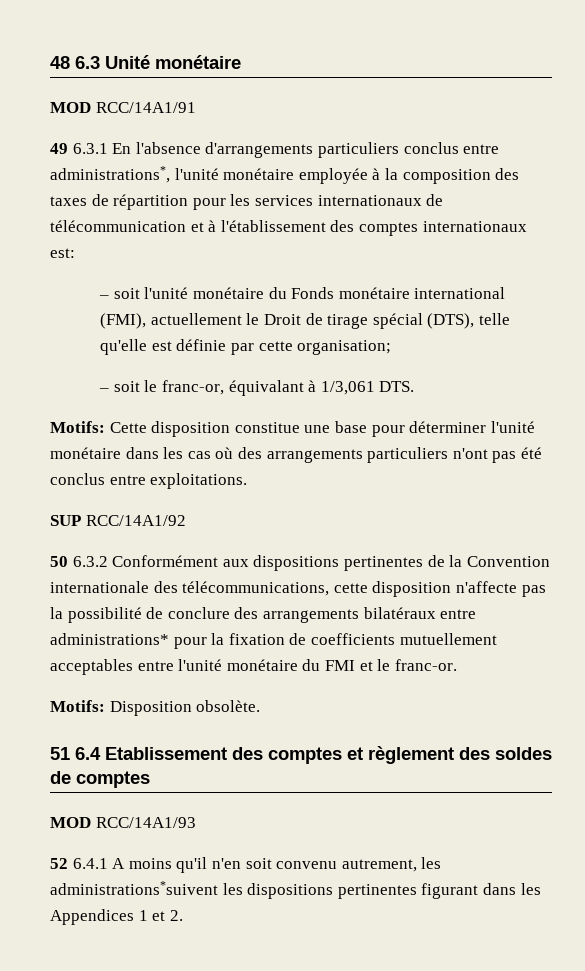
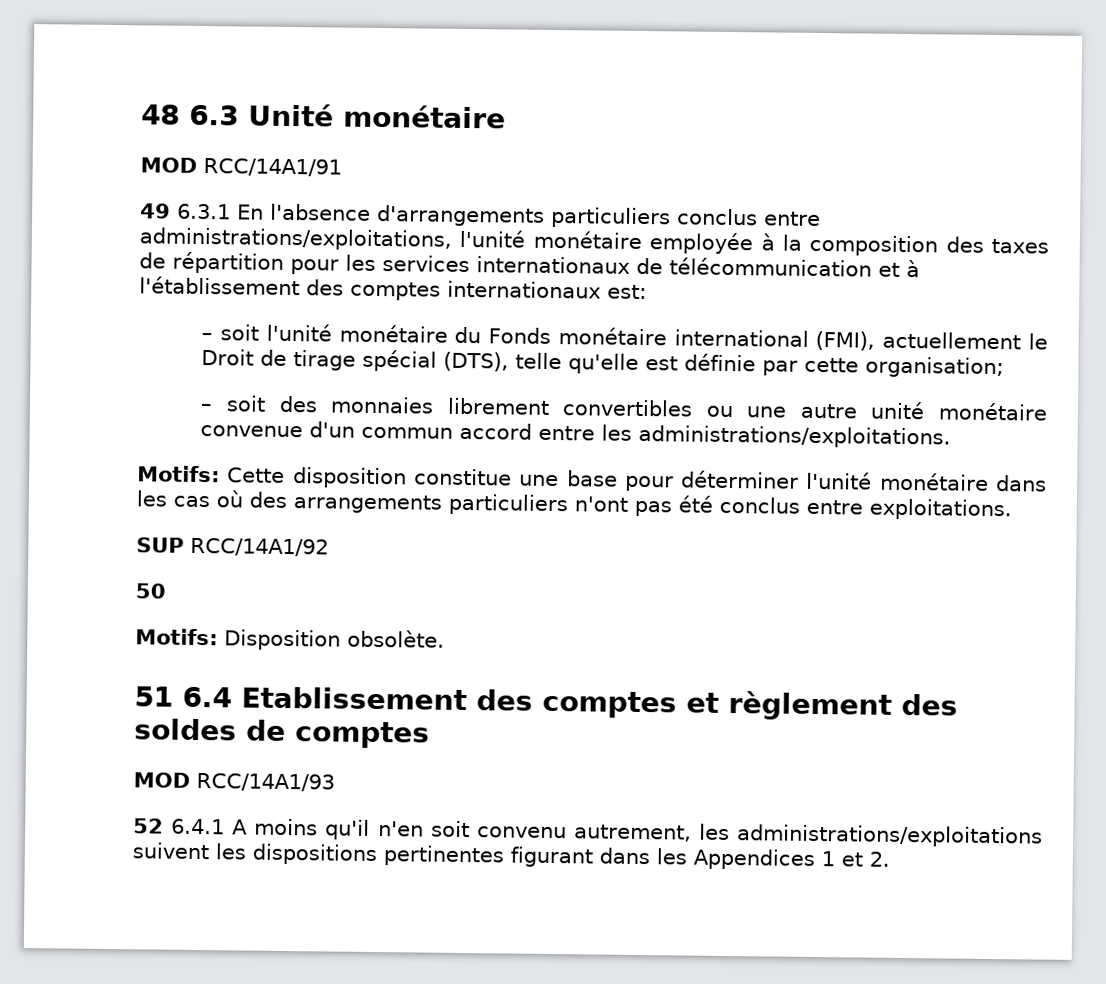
[50,166,170,183] administrations*, -> [139,227,452,251] administrations/exploitations,
[144,380,415,396] le franc-or, équivalant à 1/3,061 DTS. -> [278,395,1048,421] [200,421,952,449] des monnaies librement convertibles ou une autre unité monétaire convenue d'un commun accord entre les administrations/exploitations.
[72,555,550,571] [50,581,546,597] [50,607,477,623] [50,633,497,649] [50,659,457,675] 6.3.2 Conformément aux dispositions pertinentes de la Convention internationale des télécommunications, cette disposition n'affecte pas la possibilité de conclure des arrangements bilatéraux entre administrations* pour la fixation de coefficients mutuellement acceptables entre l'unité monétaire du FMI et le franc-or. -> (166, 591) none
[50,881,218,895] administrations*suivent -> [737,824,1043,848] [132,842,209,860] administrations/exploitations suivent

